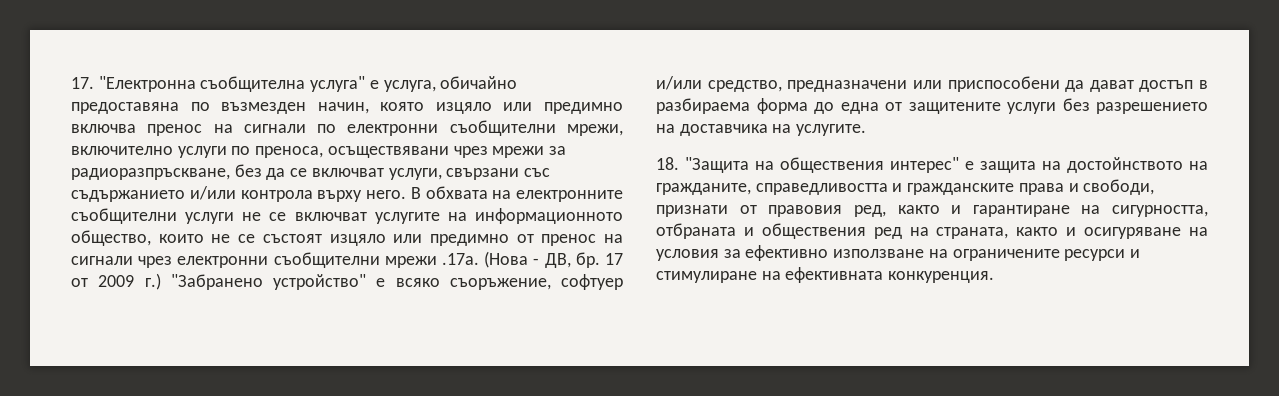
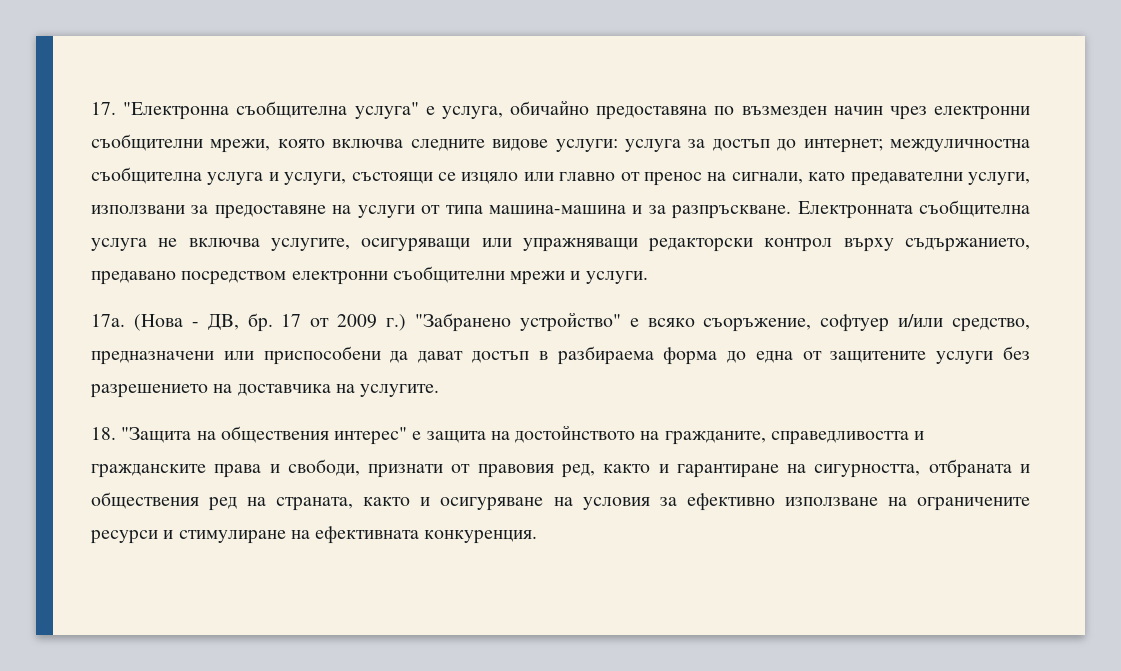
[317,102,623,114] [71,120,623,136] [71,146,567,158] [71,164,551,180] [71,186,623,202] [71,208,623,224] [71,230,509,246] начин, която изцяло или предимно включва пренос на сигнали по електронни съобщителни мрежи, включително услуги по преноса, осъществявани чрез мрежи за радиоразпръскване, без да се включват услуги, свързани със съдържанието и/или контрола върху него. В обхвата на електронните съобщителни услуги не се включват услугите на информационното общество, които не се състоят изцяло или предимно -> [833,106,1030,120] [91,134,1030,153] [91,167,616,185] начин чрез електронни съобщителни мрежи, която включва следните видове услуги: услуга за достъп до интернет; междуличностна съобщителна услуга и услуги, състоящи се изцяло или главно
[71,252,479,268] сигнали чрез електронни съобщителни мрежи .17а. -> [731,172,1030,186] [91,200,1030,219] [91,238,1030,252] [91,266,648,285] [91,314,125,327] сигнали, като предавателни услуги, използвани за предоставяне на услуги от типа машина-машина и за разпръскване. Електронната съобщителна услуга не включва услугите, осигуряващи или упражняващи редакторски контрол върху съдържанието, предавано посредством електронни съобщителни мрежи и услуги. // 17а.

